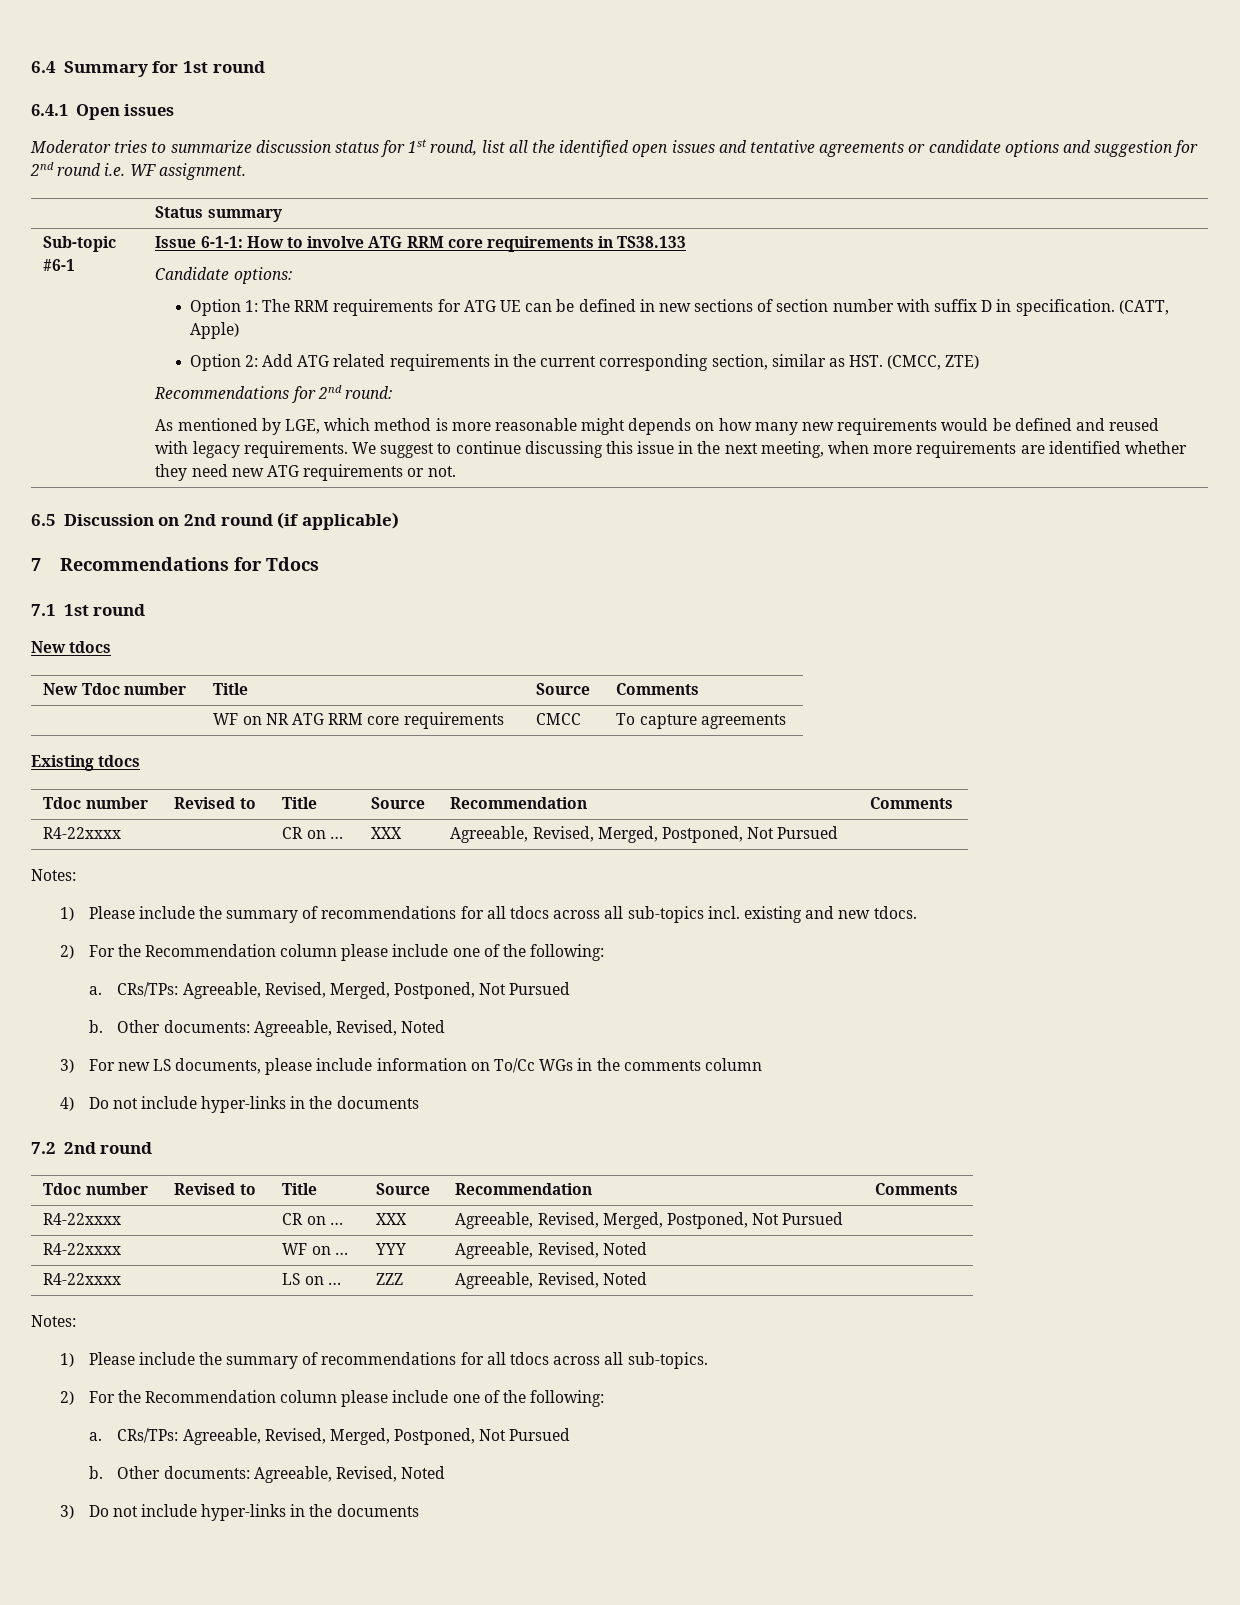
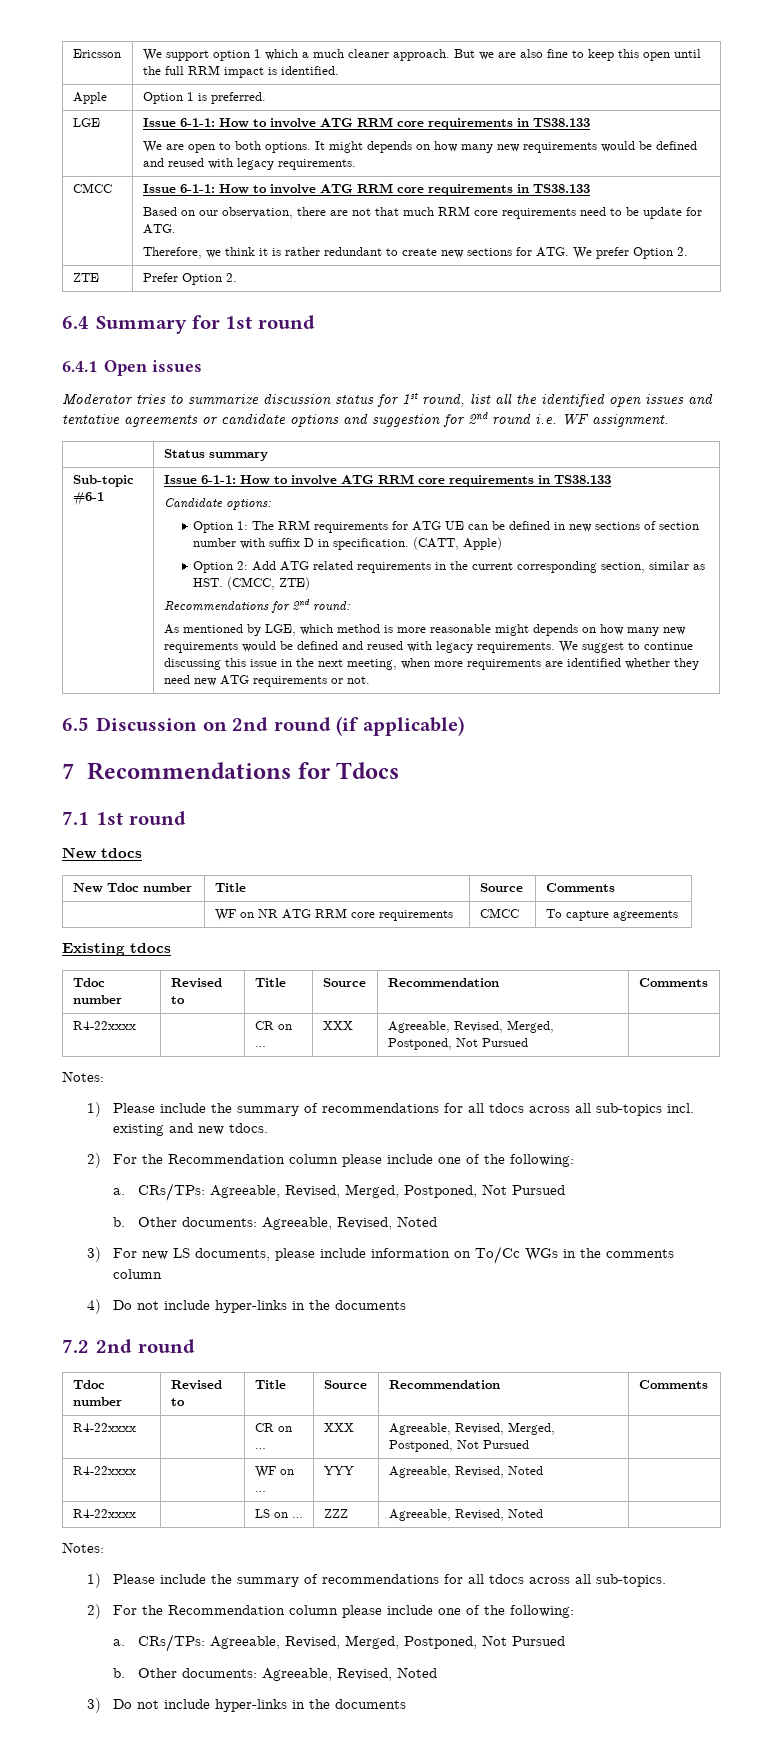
(31, 67) none -> [72,49,121,58] [142,49,701,61] [142,65,339,78] [72,92,107,104] [142,92,266,104] [72,118,100,127] [142,117,590,130] [142,141,697,153] [142,158,356,170] [72,183,112,193] [142,183,590,196] [142,206,702,219] [142,224,176,234] [142,247,688,259] [72,273,99,282] [142,273,237,285] Ericsson | We support option 1 which a much cleaner approach. But we are also fine to keep this open until the full RRM impact is identified. // Apple | Option 1 is preferred. // LGE | Issue 6-1-1: How to involve ATG RRM core requirements in TS38.133 // We are open to both options. It might depends on how many new requirements would be defined and reused with legacy requirements. // CMCC | Issue 6-1-1: How to involve ATG RRM core requirements in TS38.133 // Based on our observation, there are not that much RRM core requirements need to be update for ATG. // Therefore, we think it is rather redundant to create new sections for ATG. We prefer Option 2. // ZTE | Prefer Option 2. //

